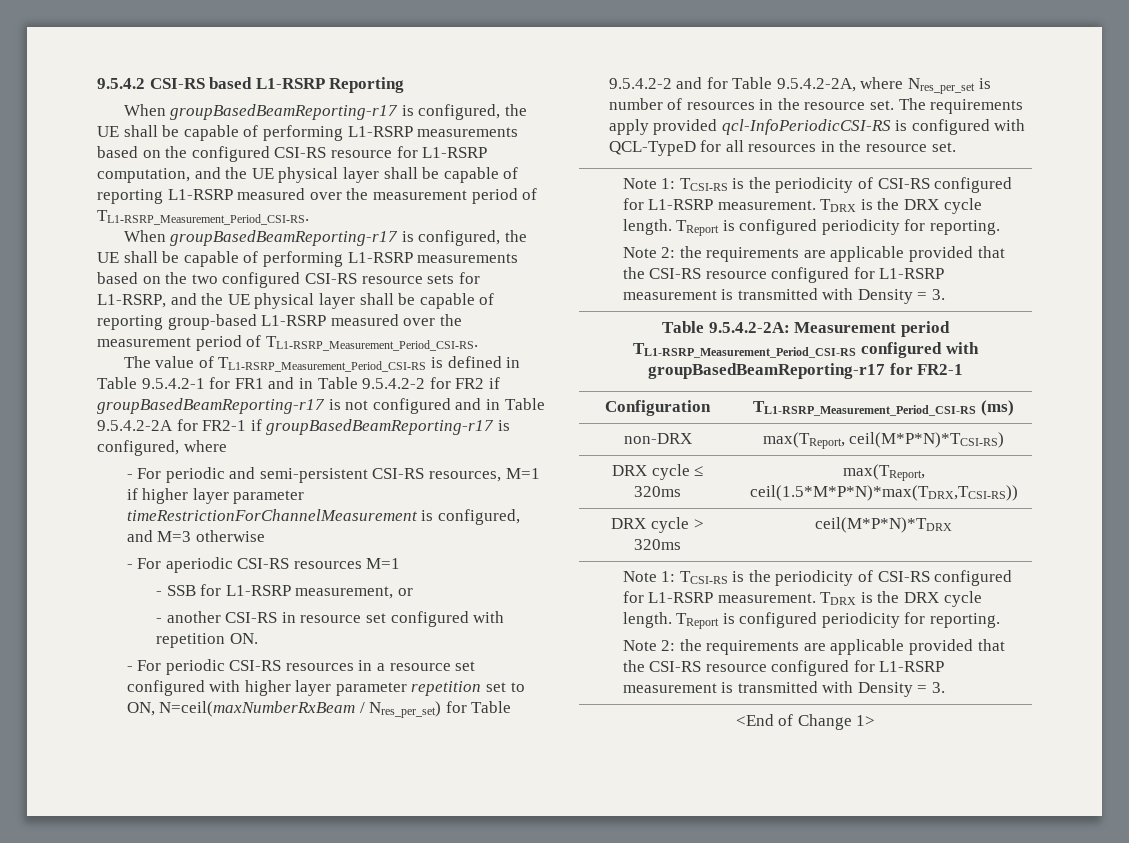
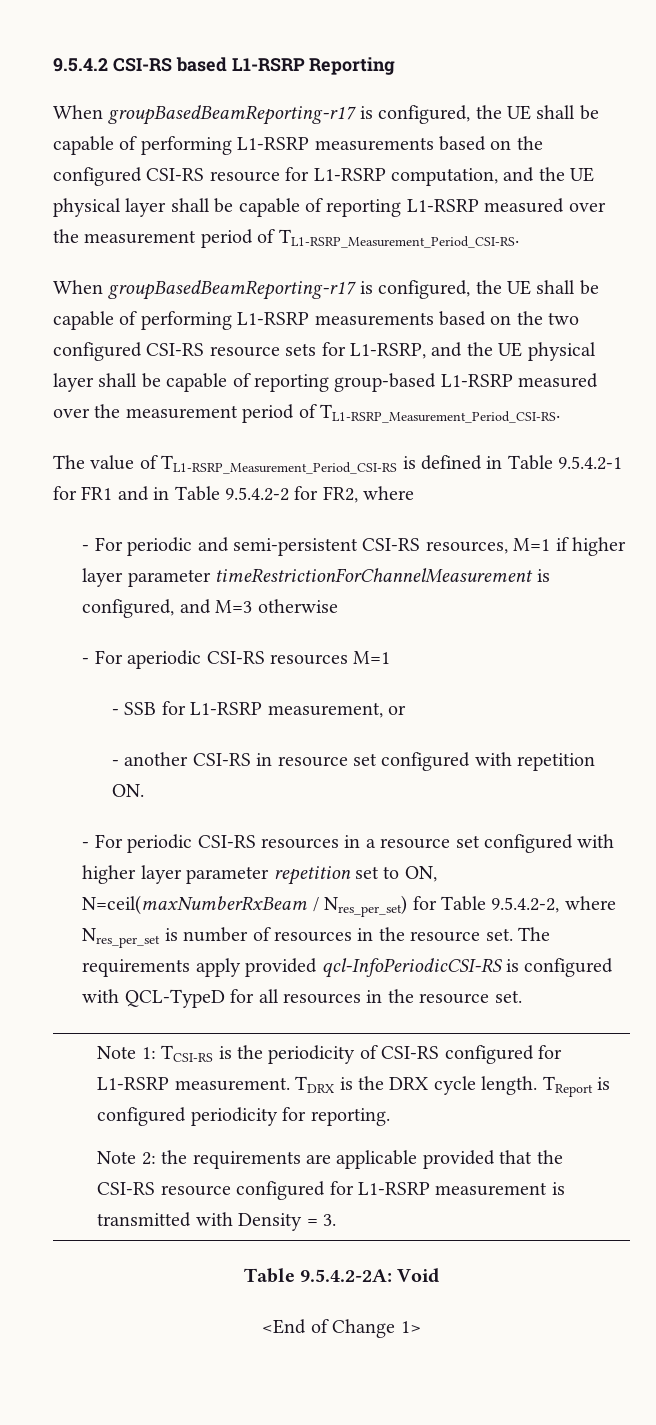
[455,377,500,389] [97,398,545,414] [97,419,510,435] [97,440,179,456] FR2 if groupBasedBeamReporting-r17 is not configured and in Table 9.5.4.2-2A for FR2-1 if groupBasedBeamReporting-r17 is configured, -> [322,486,358,503] FR2,
[608,77,856,92] 9.5.4.2-2 and for Table 9.5.4.2-2A, -> [491,897,560,913] 9.5.4.2-2,
[794,321,950,337] [633,342,979,358] [647,363,964,379] [605,400,711,416] [753,400,1014,416] [623,433,692,444] [762,432,1005,449] [611,464,704,480] [634,486,681,497] [842,464,925,481] [749,485,1018,501] [611,517,704,533] [634,539,681,550] [815,517,952,533] [622,570,1013,586] [622,591,982,607] [622,612,1001,629] [622,639,1005,655] [622,660,945,676] [622,681,946,697] Measurement period TL1-RSRP_Measurement_Period_CSI-RS configured with groupBasedBeamReporting-r17 for FR2-1 // Configuration | TL1-RSRP_Measurement_Period_CSI-RS (ms) // non-DRX | max(TReport, ceil(M*P*N)*TCSI-RS) // DRX cycle ≤ 320ms | max(TReport, ceil(1.5*M*P*N)*max(TDRX,TCSI-RS)) // DRX cycle > 320ms | ceil(M*P*N)*TDRX // Note 1: TCSI-RS is the periodicity of CSI-RS configured for L1-RSRP measurement. TDRX is the DRX cycle length. TReport is configured periodicity for reporting. // Note 2: the requirements are applicable provided that the CSI-RS resource configured for L1-RSRP measurement is transmitted with Density = 3. -> [397,1268,440,1283] Void

